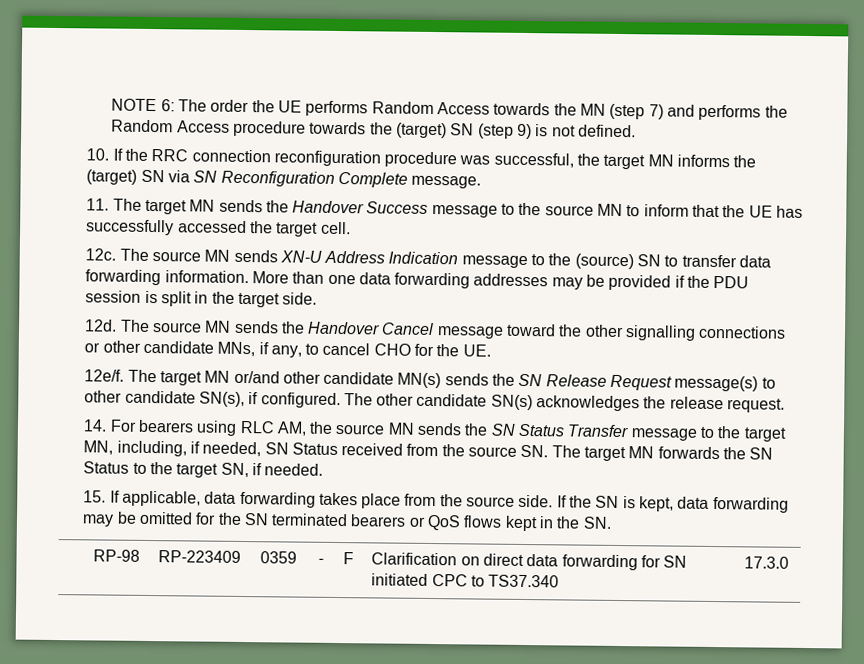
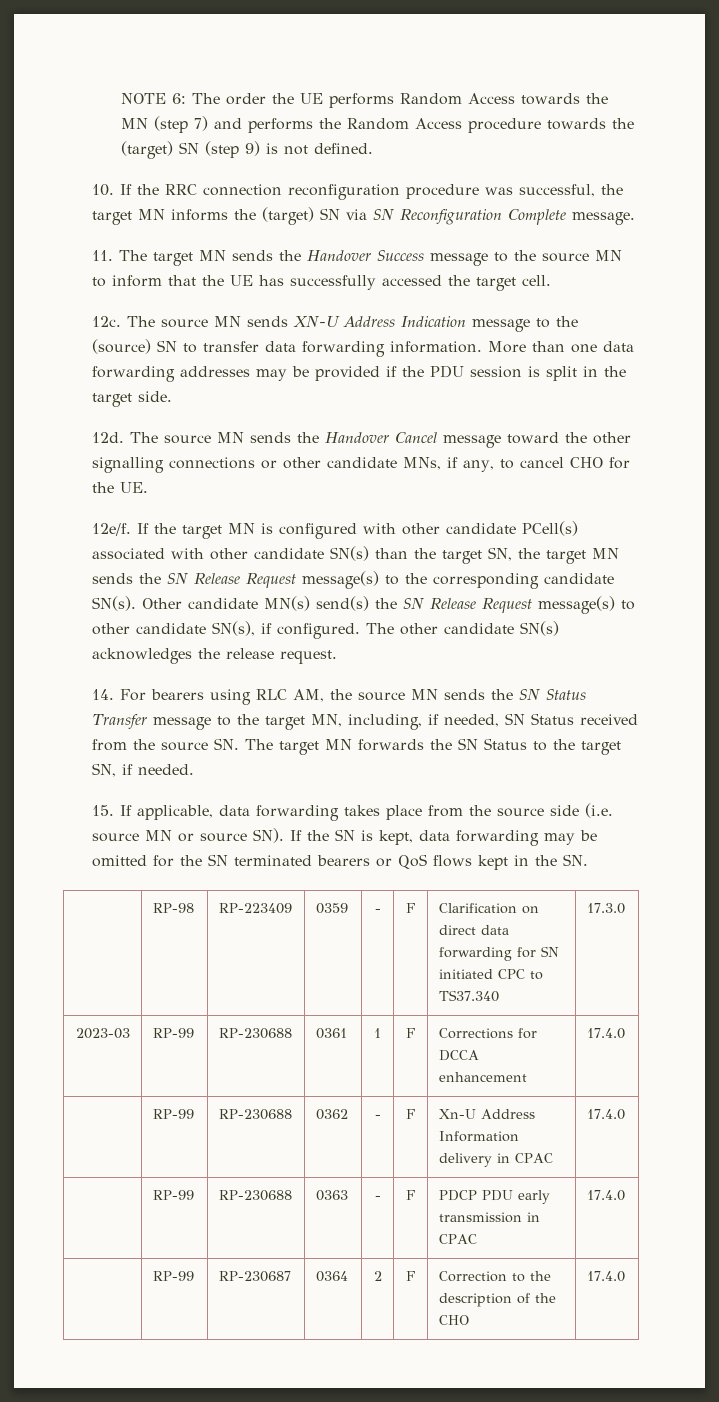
[127,369,489,389] The target MN or/and other candidate MN(s) sends -> [136,521,578,539] [91,546,619,564] [91,571,614,589] [91,596,369,611] If the target MN is configured with other candidate PCell(s) associated with other candidate SN(s) than the target SN, the target MN sends the SN Release Request message(s) to the corresponding candidate SN(s). Other candidate MN(s) send(s)
[518,494,554,508] side. -> [549,803,613,818] [91,828,284,843] side (i.e. source MN or source SN).
(790, 562) none -> [75,1028,130,1039] [152,1028,194,1038] [218,1028,292,1039] [315,1028,347,1039] [374,1028,381,1038] [406,1028,415,1038] [438,1028,537,1039] [438,1050,479,1061] [438,1072,527,1082] [586,1028,625,1039] [152,1109,194,1119] [218,1109,292,1120] [315,1109,348,1120] [374,1115,381,1119] [406,1109,415,1119] [438,1109,535,1119] [438,1131,519,1142] [438,1153,553,1167] [586,1109,625,1120] [152,1190,194,1200] [218,1190,292,1201] [315,1190,348,1201] [374,1196,381,1200] [406,1190,415,1200] [438,1190,550,1204] [438,1212,540,1223] [438,1234,477,1244] [586,1190,625,1201] [152,1271,194,1281] [218,1271,291,1282] [315,1271,348,1282] [373,1271,382,1281] [406,1271,415,1281] [438,1271,551,1282] [438,1293,556,1307] [438,1315,469,1325] [586,1271,625,1282] // 2023-03 | RP-99 | RP-230688 | 0361 | 1 | F | Corrections for DCCA enhancement | 17.4.0 // | RP-99 | RP-230688 | 0362 | - | F | Xn-U Address Information delivery in CPAC | 17.4.0 // | RP-99 | RP-230688 | 0363 | - | F | PDCP PDU early transmission in CPAC | 17.4.0 // | RP-99 | RP-230687 | 0364 | 2 | F | Correction to the description of the CHO | 17.4.0

